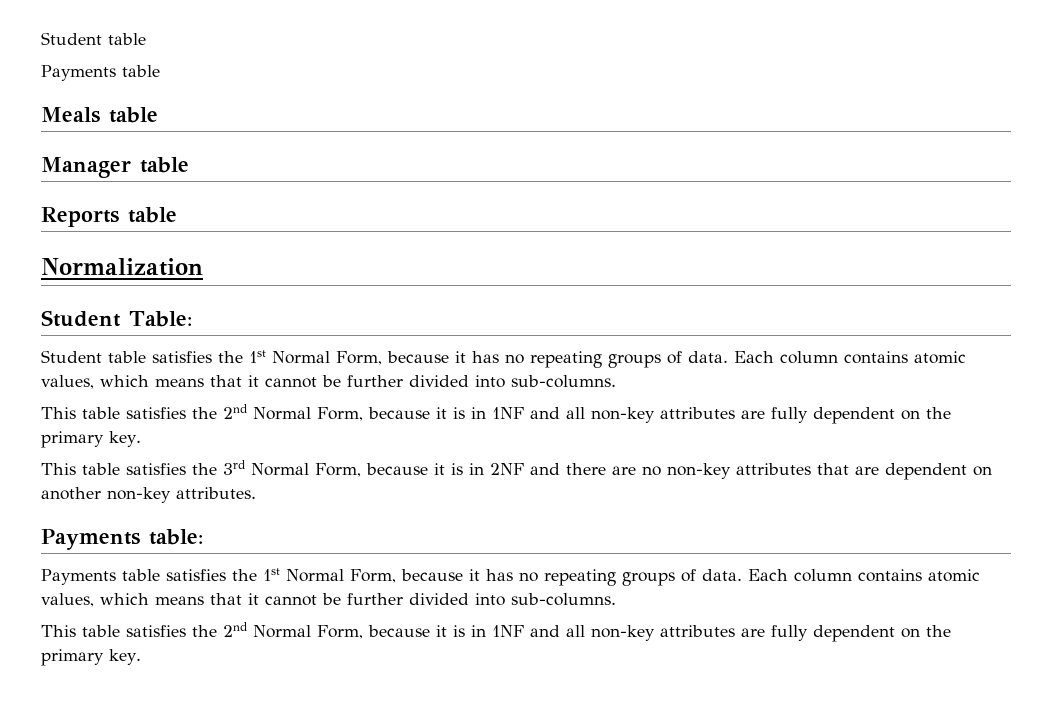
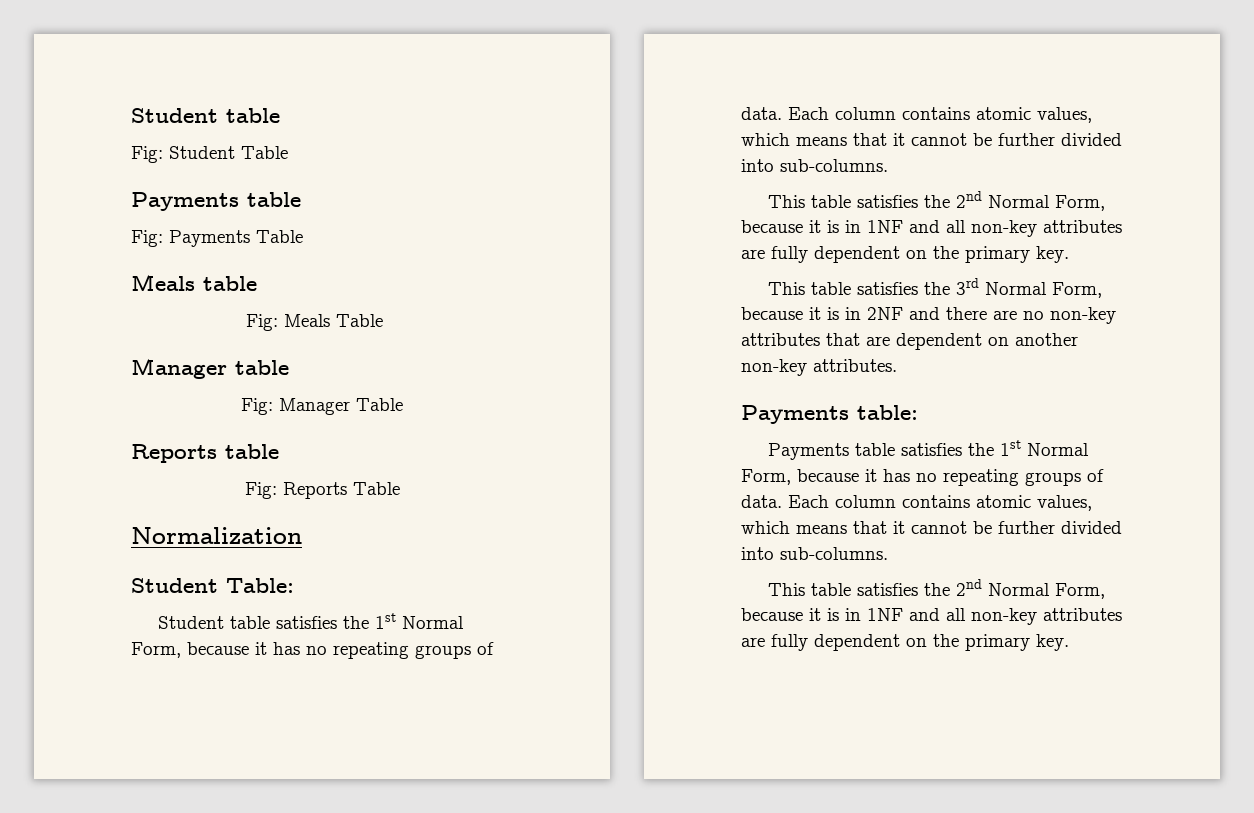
[41,32,146,45] [41,65,160,81] Student table // Payments table -> [131,108,280,123] [131,146,288,163] [131,192,301,211] [131,230,303,247] Student table // Fig: Student Table // Payments table // Fig: Payments Table
(158, 115) none -> [245,314,383,331] // Fig: Meals Table
(189, 165) none -> [241,398,403,415] // Fig: Manager Table
(177, 215) none -> [244,482,400,499] // Fig: Reports Table

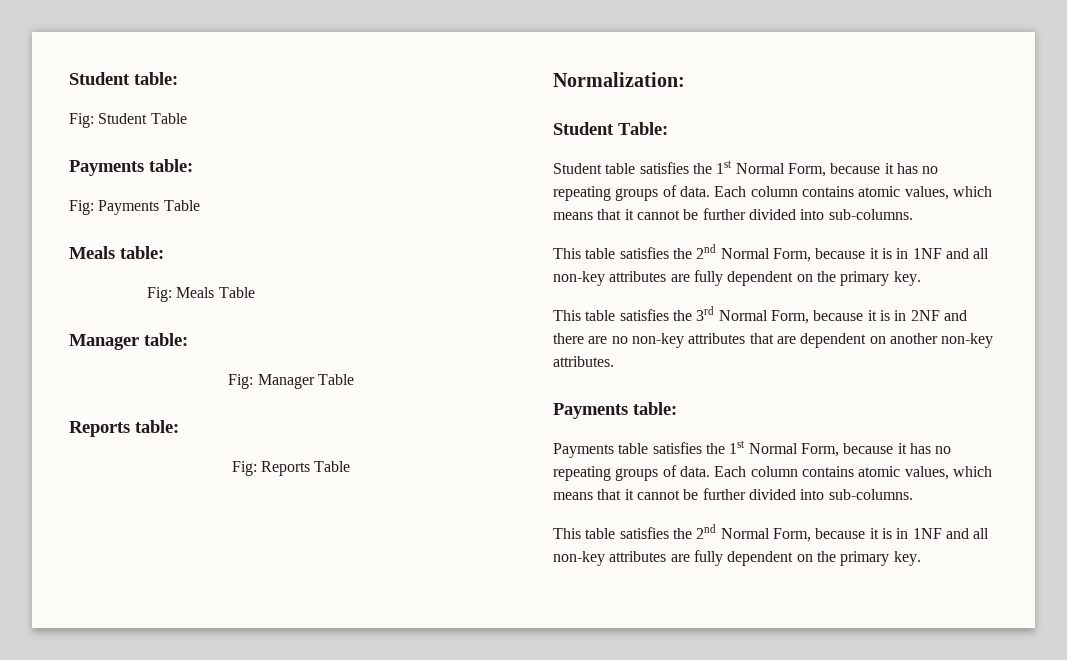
[131,108,280,123] Student table -> [69,72,178,85] Student table:
[247,192,301,207] table -> [149,159,193,172] table:
[203,276,257,291] table -> [120,246,164,259] table:
[235,360,289,375] table -> [144,333,188,346] table:
[225,444,279,459] table -> [135,420,179,433] table:
[131,527,302,544] Normalization -> [553,72,685,87] Normalization:

